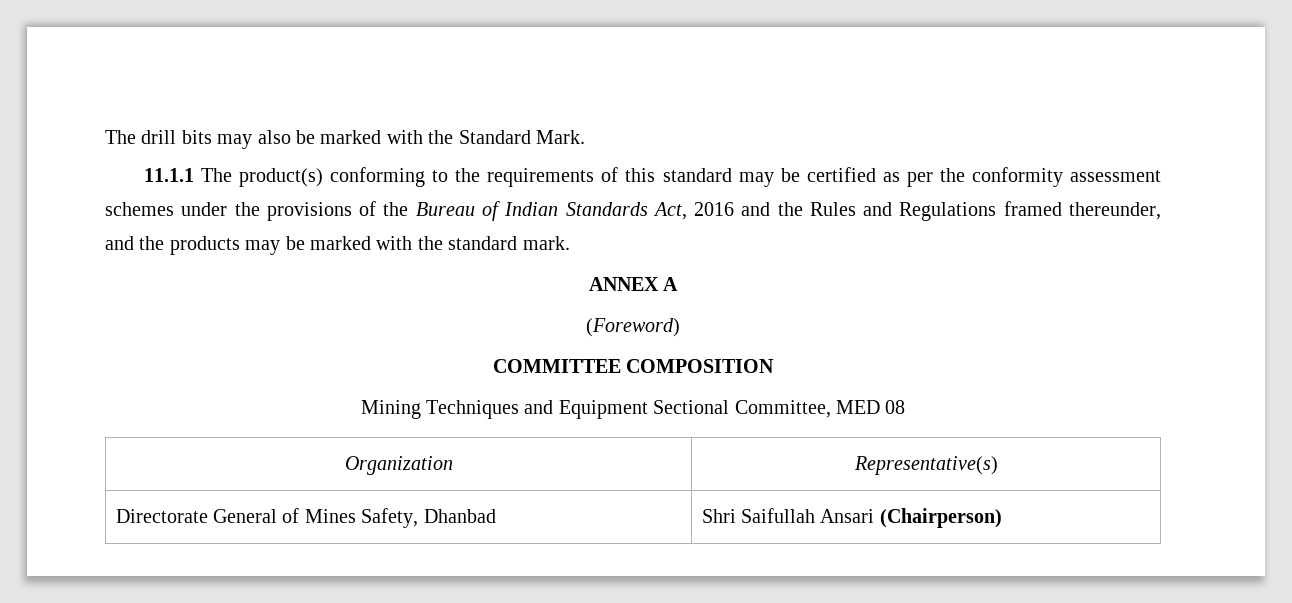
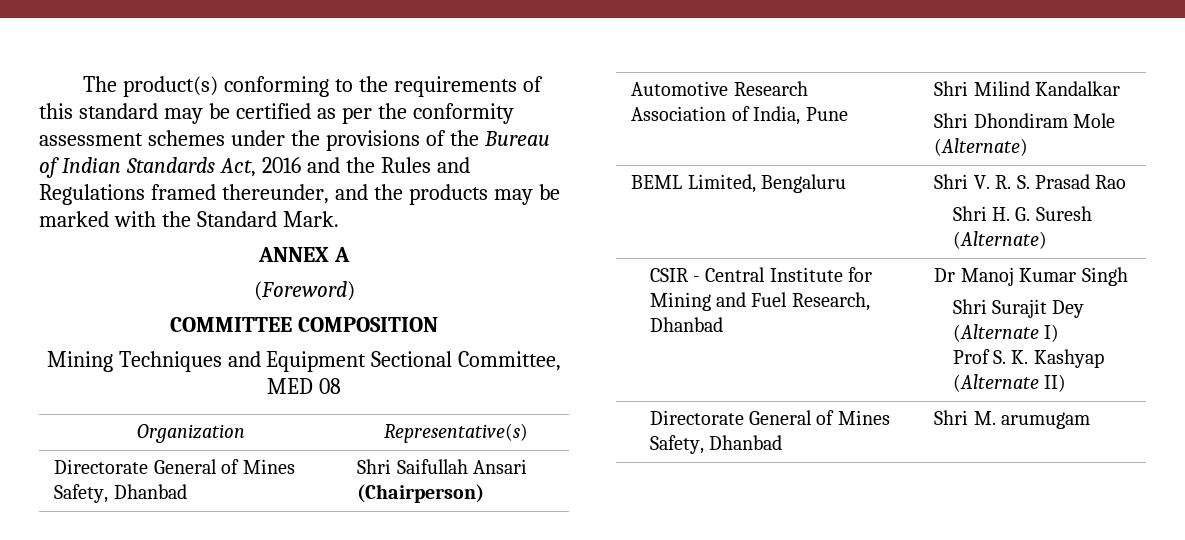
[105,130,585,149] [143,168,232,182] The drill bits may also be marked with the Standard Mark. // 11.1.1 The -> [83,76,118,92] The
[448,236,570,250] standard mark. -> [196,211,339,227] Standard Mark.
(1002, 518) none -> [631,81,808,96] [631,106,848,125] [934,81,1121,96] [934,113,1116,128] [934,138,1029,156] [631,174,847,193] [934,174,1127,189] [952,206,1092,221] [952,231,1047,249] [649,267,873,282] [649,292,870,311] [649,317,723,332] [934,267,1128,286] [952,299,1085,318] [952,324,1060,342] [952,349,1104,368] [952,374,1067,392] [649,410,890,425] [649,435,783,454] [934,410,1091,429] // Automotive Research Association of India, Pune | Shri Milind Kandalkar // Shri Dhondiram Mole (Alternate) // BEML Limited, Bengaluru | Shri V. R. S. Prasad Rao // Shri H. G. Suresh (Alternate) // CSIR - Central Institute for Mining and Fuel Research, Dhanbad | Dr Manoj Kumar Singh // Shri Surajit Dey (Alternate I) // Prof S. K. Kashyap (Alternate II) // Directorate General of Mines Safety, Dhanbad | Shri M. arumugam

